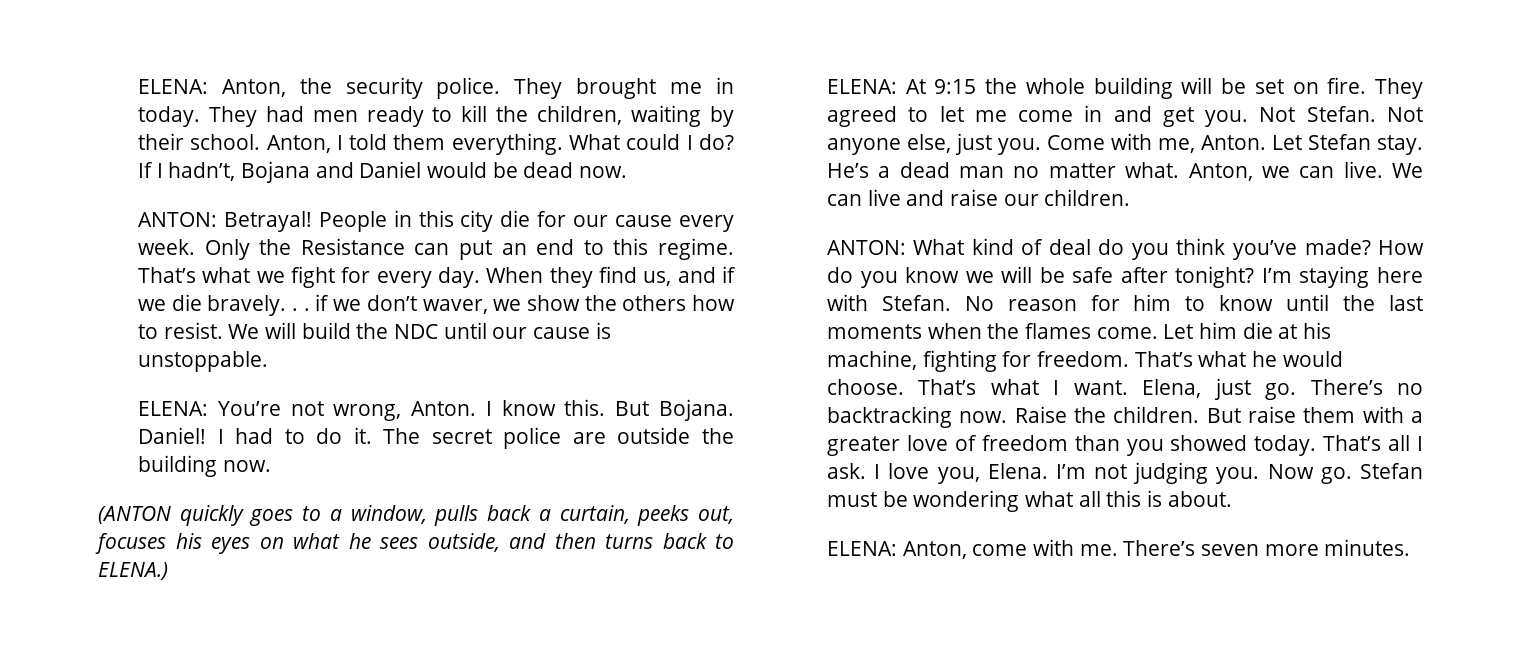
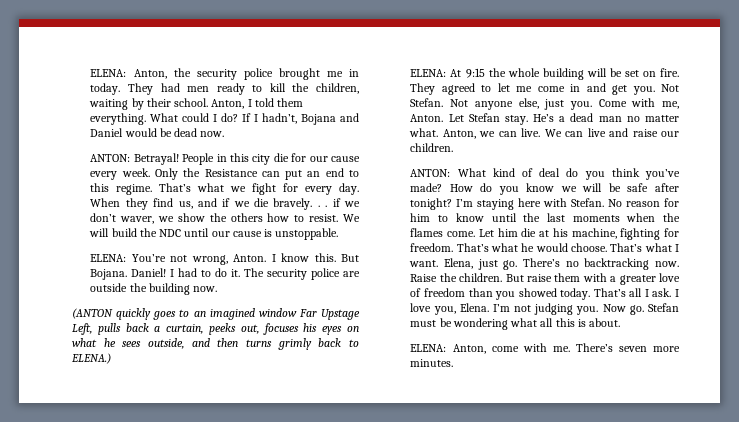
[436,77,563,99] police. They -> [243,68,273,80] police
[431,429,492,444] secret -> [267,269,308,280] security
[329,505,427,524] a window, -> [193,308,360,320] [72,323,92,335] an imagined window Far Upstage Left,
(653, 541) none -> [277,338,312,350] grimly

